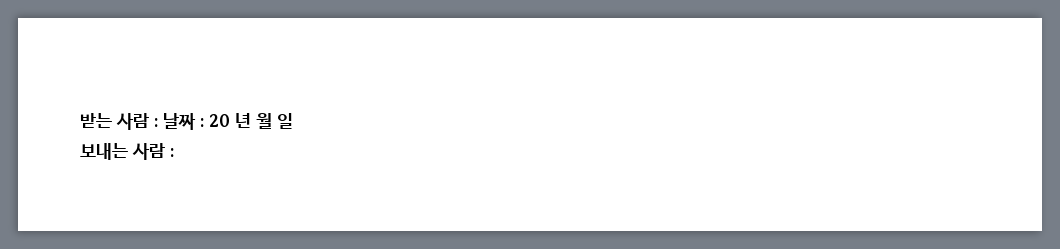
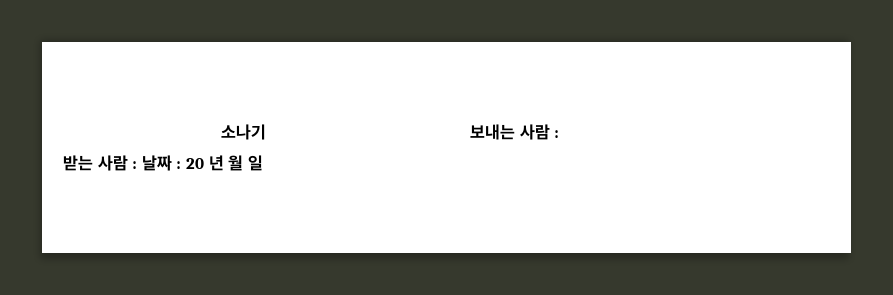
(80, 120) none -> [220,124,266,140] 소나기 //

